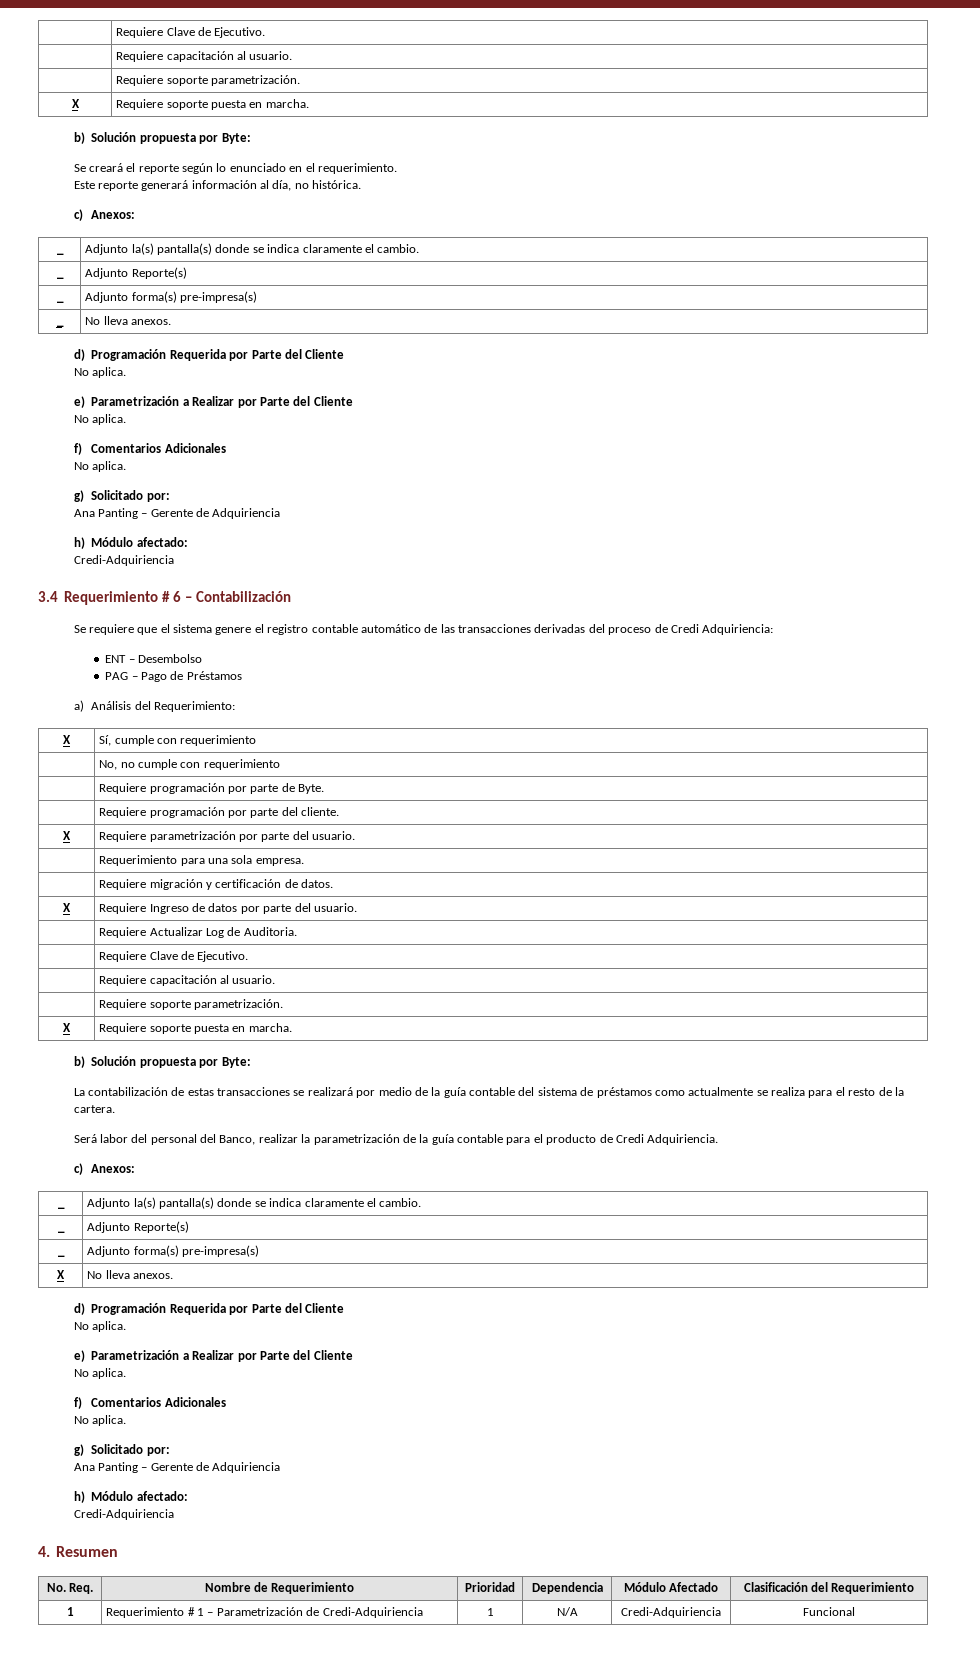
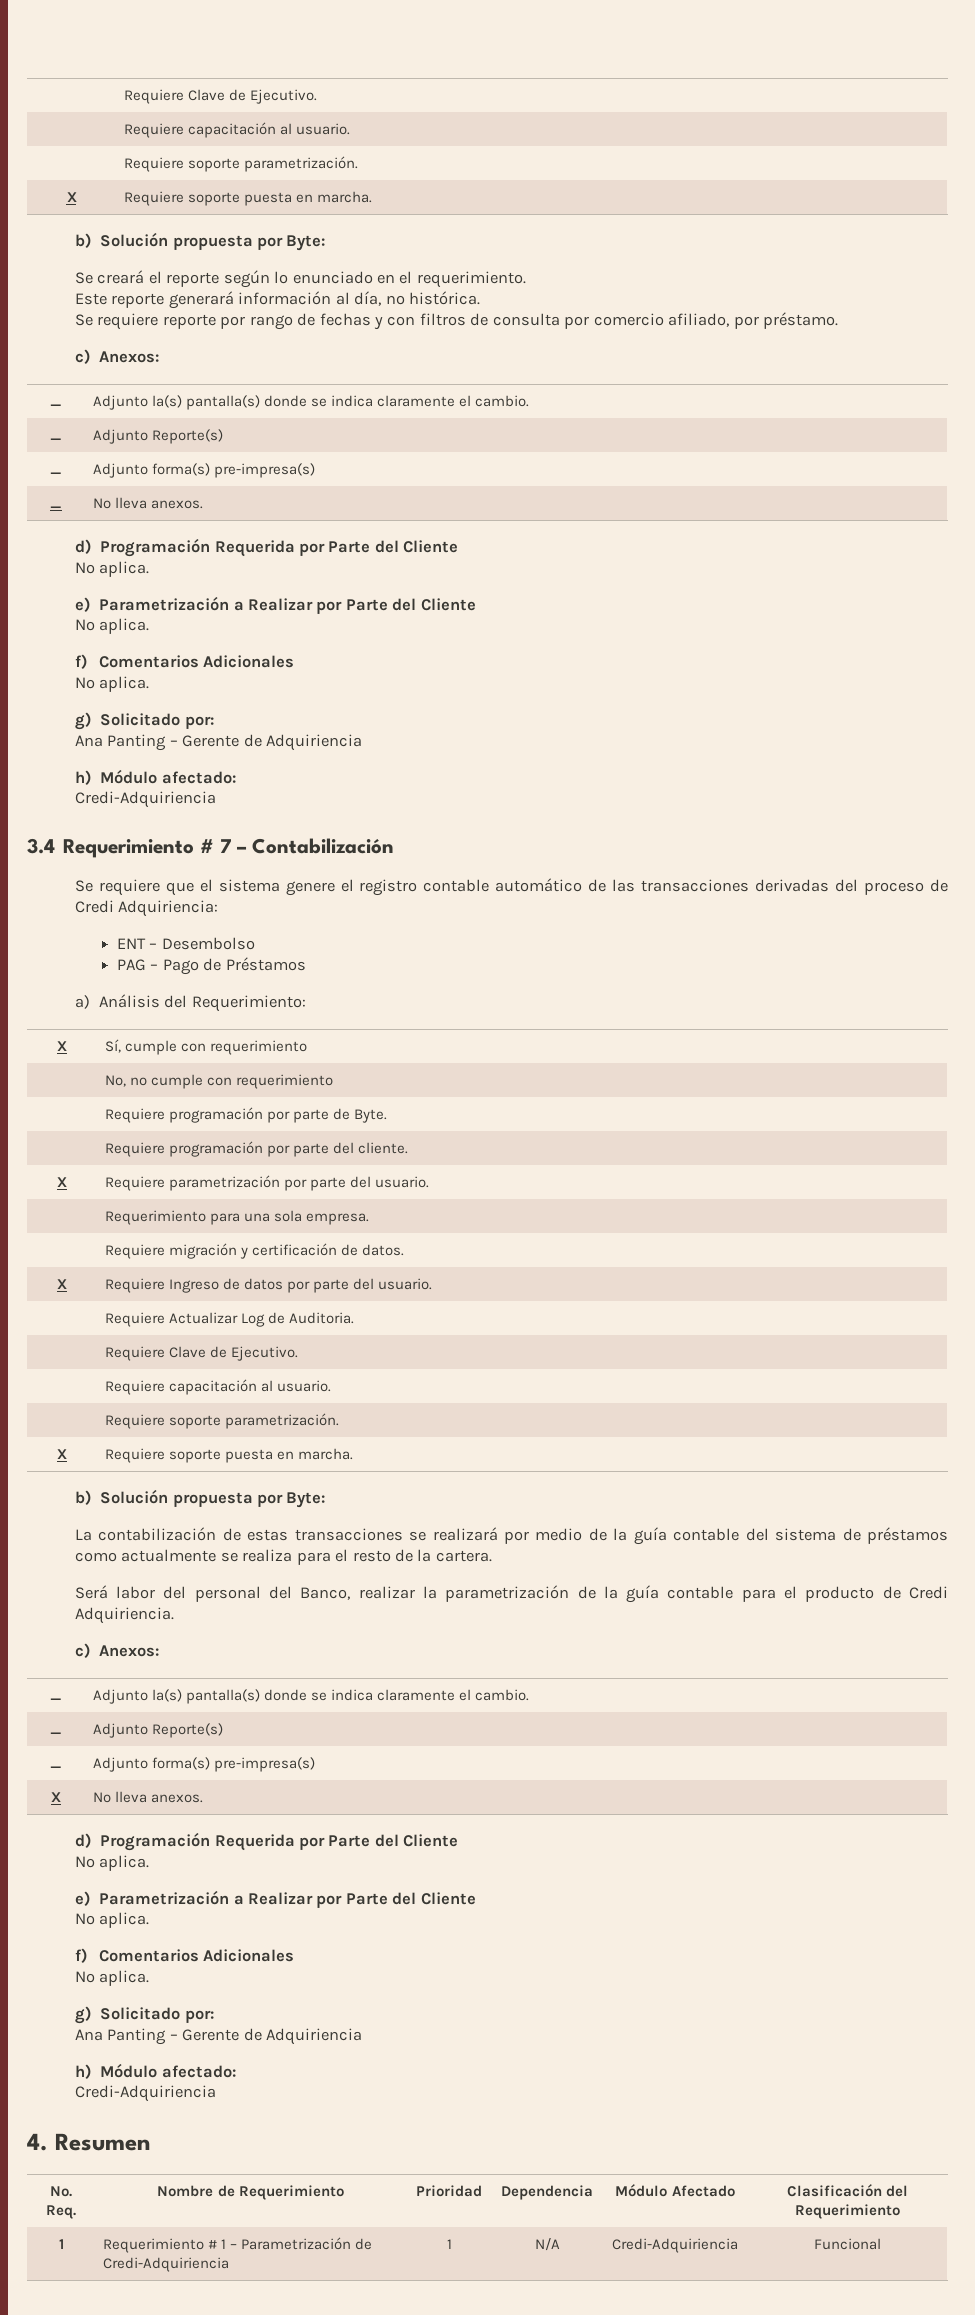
(362, 184) none -> [74,312,839,330] // Se requiere reporte por rango de fechas y con filtros de consulta por comercio afiliado, por préstamo.
[173,591,182,602] 6 -> [220,839,232,853] 7

